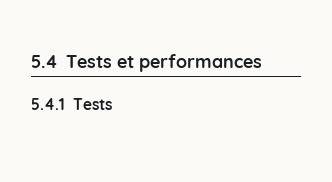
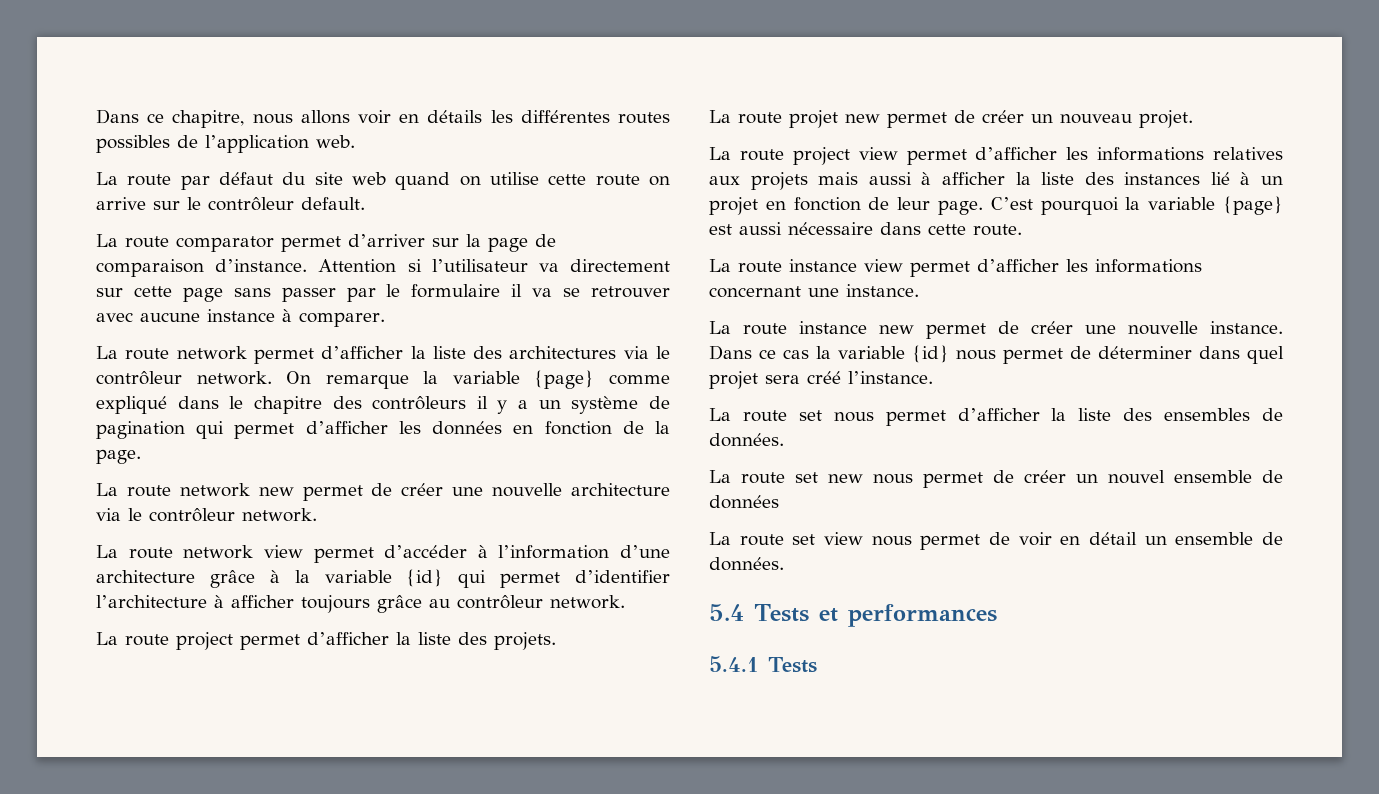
(31, 61) none -> [96,109,670,128] [96,135,355,153] [96,172,670,190] [96,197,365,211] [96,234,556,252] [96,259,671,277] [96,284,671,302] [96,309,385,327] [96,346,670,364] [96,370,670,389] [96,396,670,414] [96,421,670,439] [96,449,141,464] [96,483,671,501] [96,508,317,522] [96,545,670,563] [96,569,670,588] [96,595,625,613] [96,632,556,650] [709,110,1193,128] [709,147,1283,165] [709,172,1283,190] [709,196,1283,215] [709,222,1022,236] [709,259,1202,277] [709,284,919,298] [709,321,1283,339] [709,345,1284,364] [709,371,933,389] [709,408,1283,426] [709,433,784,447] [709,470,1283,488] [709,495,779,509] [709,532,1283,550] [709,557,784,571] Dans ce chapitre, nous allons voir en détails les différentes routes possibles de l’application web. // La route par défaut du site web quand on utilise cette route on arrive sur le contrôleur default. // La route comparator permet d’arriver sur la page de comparaison d’instance. Attention si l’utilisateur va directement sur cette page sans passer par le formulaire il va se retrouver avec aucune instance à comparer. // La route network permet d’afficher la liste des architectures via le contrôleur network. On remarque la variable {page} comme expliqué dans le chapitre des contrôleurs il y a un système de pagination qui permet d’afficher les données en fonction de la page. // La route network new permet de créer une nouvelle architecture via le contrôleur network. // La route network view permet d’accéder à l’information d’une architecture grâce à la variable {id} qui permet d’identifier l’architecture à afficher toujours grâce au contrôleur network. // La route project permet d’afficher la liste des projets. // La route projet new permet de créer un nouveau projet. // La route project view permet d’afficher les informations relatives aux projets mais aussi à afficher la liste des instances lié à un projet en fonction de leur page. C’est pourquoi la variable {page} est aussi nécessaire dans cette route. // La route instance view permet d’afficher les informations concernant une instance. // La route instance new permet de créer une nouvelle instance. Dans ce cas la variable {id} nous permet de déterminer dans quel projet sera créé l’instance. // La route set nous permet d’afficher la liste des ensembles de données. // La route set new nous permet de créer un nouvel ensemble de données // La route set view nous permet de voir en détail un ensemble de données. //

